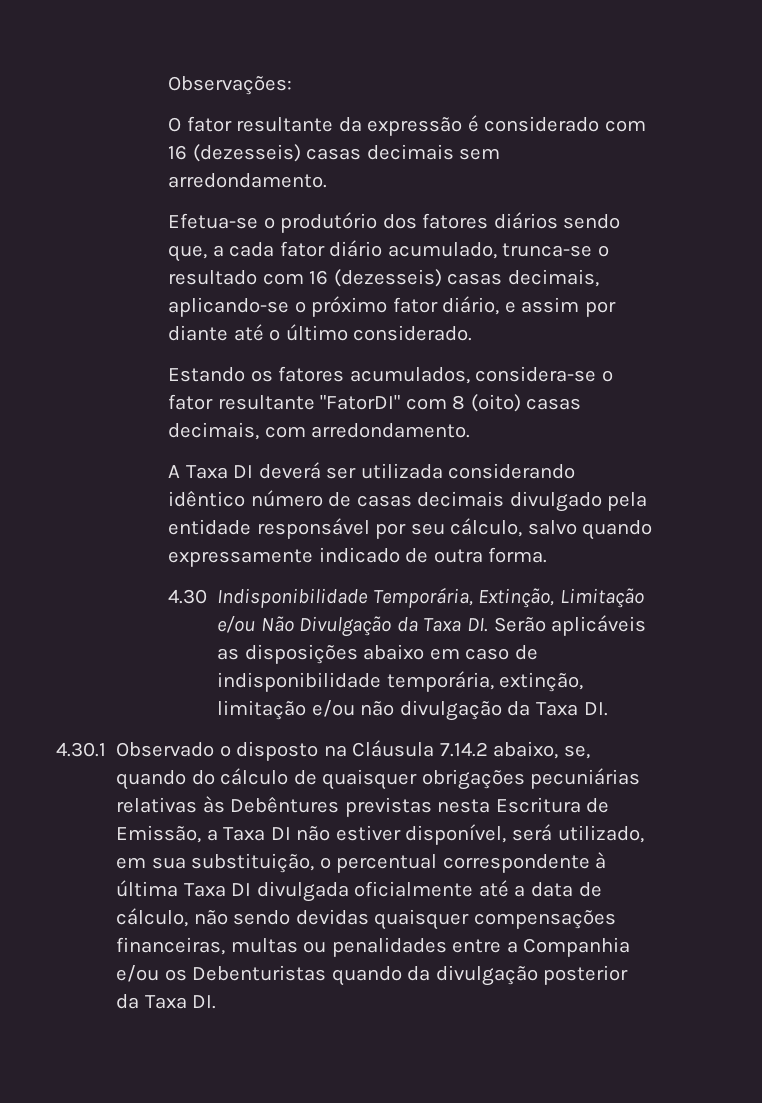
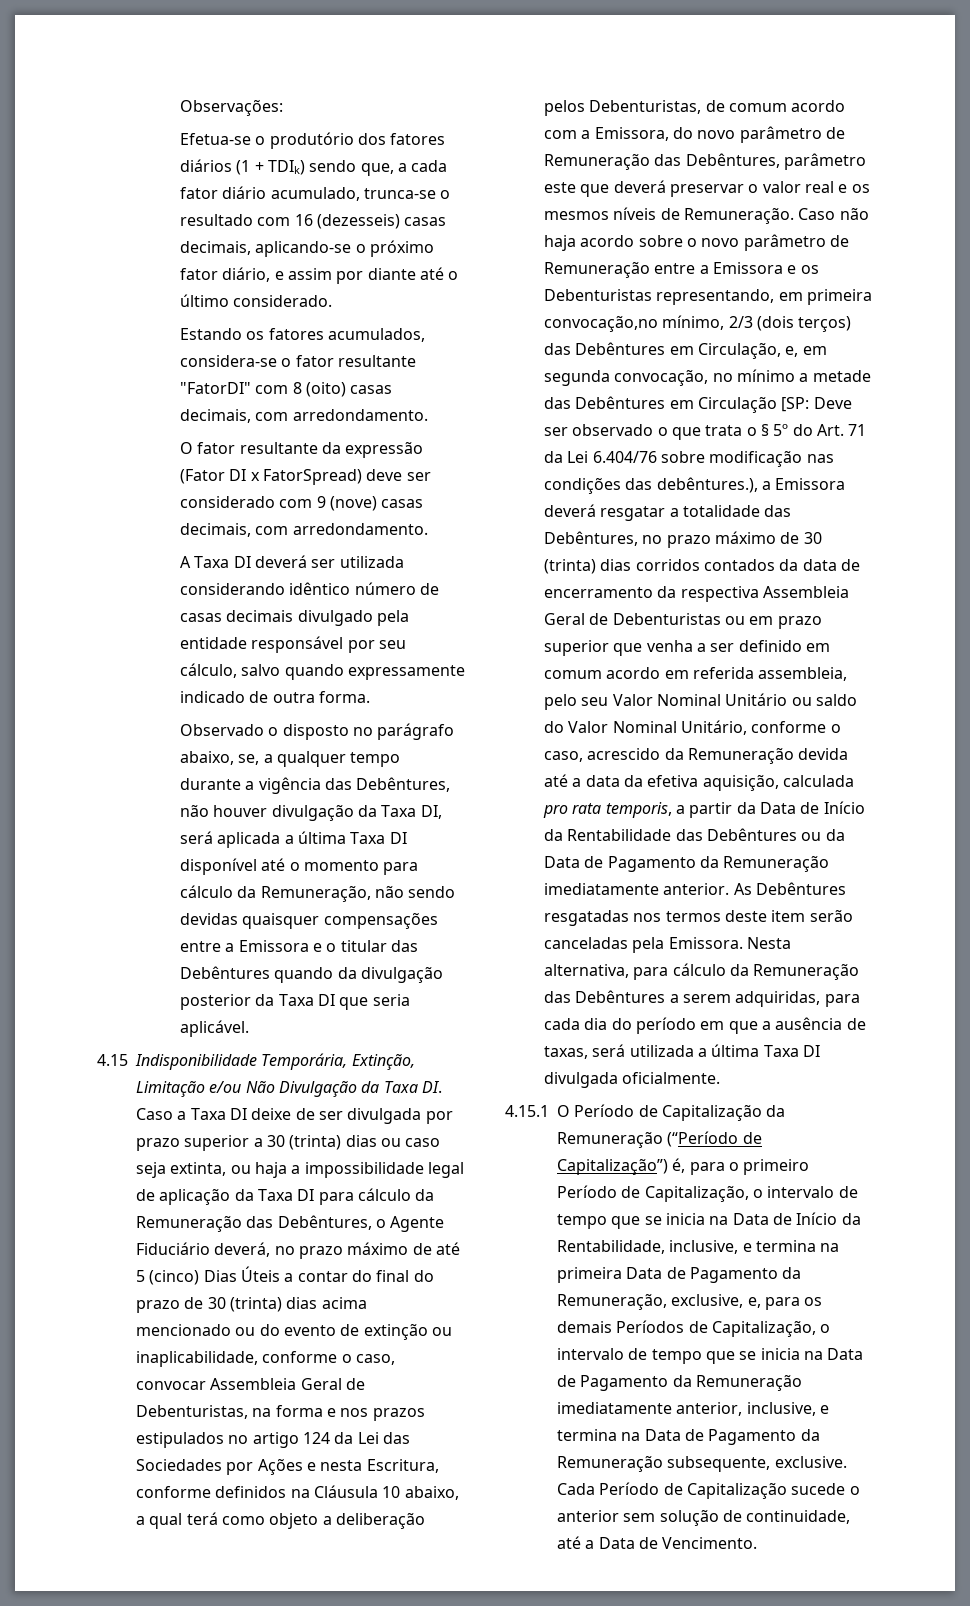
[168,115,646,136] [168,144,501,162] [168,173,328,188] // O fator resultante da expressão é considerado com 16 (dezesseis) casas decimais sem arredondamento. -> (283, 107) none
(558, 220) none -> [236,160,305,175] (1 + TDIk)
(471, 430) none -> [179,441,424,458] [179,469,431,485] [179,496,424,511] [179,523,428,537] // O fator resultante da expressão (Fator DI x FatorSpread) deve ser considerado com 9 (nove) casas decimais, com arredondamento.
[168,589,208,604] 4.30 -> [179,723,455,740] [179,751,401,767] [179,777,451,794] [179,804,442,821] [179,831,407,848] [179,858,419,875] [179,885,456,902] [179,912,438,929] [179,940,418,952] [179,966,443,983] [179,994,410,1010] [179,1020,249,1037] [97,1054,128,1066] Observado o disposto no parágrafo abaixo, se, a qualquer tempo durante a vigência das Debêntures, não houver divulgação da Taxa DI, será aplicada a última Taxa DI disponível até o momento para cálculo da Remuneração, não sendo devidas quaisquer compensações entre a Emissora e o titular das Debêntures quando da divulgação posterior da Taxa DI que seria aplicável. // 4.15
[493,615,647,636] [217,644,538,664] [217,671,584,692] [217,700,608,721] [56,740,590,761] [116,768,641,790] [116,796,610,817] [116,824,644,845] [116,852,607,873] [116,880,602,902] [116,908,616,930] [116,937,631,957] [116,965,629,986] [116,994,217,1009] Serão aplicáveis as disposições abaixo em caso de indisponibilidade temporária, extinção, limitação e/ou não divulgação da Taxa DI. // 4.30.1 Observado o disposto na Cláusula 7.14.2 abaixo, se, quando do cálculo de quaisquer obrigações pecuniárias relativas às Debêntures previstas nesta Escritura de Emissão, a Taxa DI não estiver disponível, será utilizado, em sua substituição, o percentual correspondente à última Taxa DI divulgada oficialmente até a data de cálculo, não sendo devidas quaisquer compensações financeiras, multas ou penalidades entre a Companhia e/ou os Debenturistas quando da divulgação posterior da Taxa DI. -> [136,1108,453,1124] [136,1135,441,1151] [136,1162,464,1178] [136,1188,435,1205] [136,1215,445,1232] [136,1242,460,1259] [136,1266,434,1285] [136,1297,367,1313] [136,1323,452,1340] [136,1351,395,1367] [136,1378,365,1390] [136,1405,425,1421] [136,1432,410,1448] [136,1458,439,1475] [136,1485,459,1500] [136,1512,425,1529] [544,100,846,116] [544,126,845,143] [544,153,866,170] [544,180,870,197] [544,207,869,224] [544,234,849,251] [544,261,819,278] [544,289,872,305] [544,315,852,332] [544,342,827,359] [544,369,871,386] [544,396,852,413] [544,424,867,440] [544,450,834,467] [544,477,846,494] [544,504,792,521] [544,531,822,548] [544,559,860,574] [544,586,849,602] [544,613,822,629] [544,640,830,656] [544,667,848,681] [544,693,857,710] [544,720,841,735] [544,747,849,764] [544,774,854,791] [543,801,865,818] [544,828,845,841] [544,855,830,872] [544,882,846,895] [544,909,853,926] [544,937,791,953] [544,963,860,980] [544,990,860,1007] [544,1017,866,1034] [544,1044,820,1059] [544,1072,721,1088] [505,1104,786,1121] [557,1131,762,1148] [557,1158,810,1175] [557,1185,858,1202] [557,1212,861,1229] [557,1240,840,1254] [557,1267,802,1283] [557,1293,823,1310] [557,1320,831,1337] [557,1348,864,1364] [557,1374,802,1391] [557,1402,829,1416] [557,1429,820,1445] [557,1455,847,1472] [557,1482,860,1499] [557,1509,851,1526] [557,1536,758,1549] Caso a Taxa DI deixe de ser divulgada por prazo superior a 30 (trinta) dias ou caso seja extinta, ou haja a impossibilidade legal de aplicação da Taxa DI para cálculo da Remuneração das Debêntures, o Agente Fiduciário deverá, no prazo máximo de até 5 (cinco) Dias Úteis a contar do final do prazo de 30 (trinta) dias acima mencionado ou do evento de extinção ou inaplicabilidade, conforme o caso, convocar Assembleia Geral de Debenturistas, na forma e nos prazos estipulados no artigo 124 da Lei das Sociedades por Ações e nesta Escritura, conforme definidos na Cláusula 10 abaixo, a qual terá como objeto a deliberação pelos Debenturistas, de comum acordo com a Emissora, do novo parâmetro de Remuneração das Debêntures, parâmetro este que deverá preservar o valor real e os mesmos níveis de Remuneração. Caso não haja acordo sobre o novo parâmetro de Remuneração entre a Emissora e os Debenturistas representando, em primeira convocação,no mínimo, 2/3 (dois terços) das Debêntures em Circulação, e, em segunda convocação, no mínimo a metade das Debêntures em Circulação [SP: Deve ser observado o que trata o § 5º do Art. 71 da Lei 6.404/76 sobre modificação nas condições das debêntures.), a Emissora deverá resgatar a totalidade das Debêntures, no prazo máximo de 30 (trinta) dias corridos contados da data de encerramento da respectiva Assembleia Geral de Debenturistas ou em prazo superior que venha a ser definido em comum acordo em referida assembleia, pelo seu Valor Nominal Unitário ou saldo do Valor Nominal Unitário, conforme o caso, acrescido da Remuneração devida até a data da efetiva aquisição, calculada pro rata temporis, a partir da Data de Início da Rentabilidade das Debêntures ou da Data de Pagamento da Remuneração imediatamente anterior. As Debêntures resgatadas nos termos deste item serão canceladas pela Emissora. Nesta alternativa, para cálculo da Remuneração das Debêntures a serem adquiridas, para cada dia do período em que a ausência de taxas, será utilizada a última Taxa DI divulgada oficialmente. // 4.15.1 O Período de Capitalização da Remuneração (“Período de Capitalização”) é, para o primeiro Período de Capitalização, o intervalo de tempo que se inicia na Data de Início da Rentabilidade, inclusive, e termina na primeira Data de Pagamento da Remuneração, exclusive, e, para os demais Períodos de Capitalização, o intervalo de tempo que se inicia na Data de Pagamento da Remuneração imediatamente anterior, inclusive, e termina na Data de Pagamento da Remuneração subsequente, exclusive. Cada Período de Capitalização sucede o anterior sem solução de continuidade, até a Data de Vencimento.

